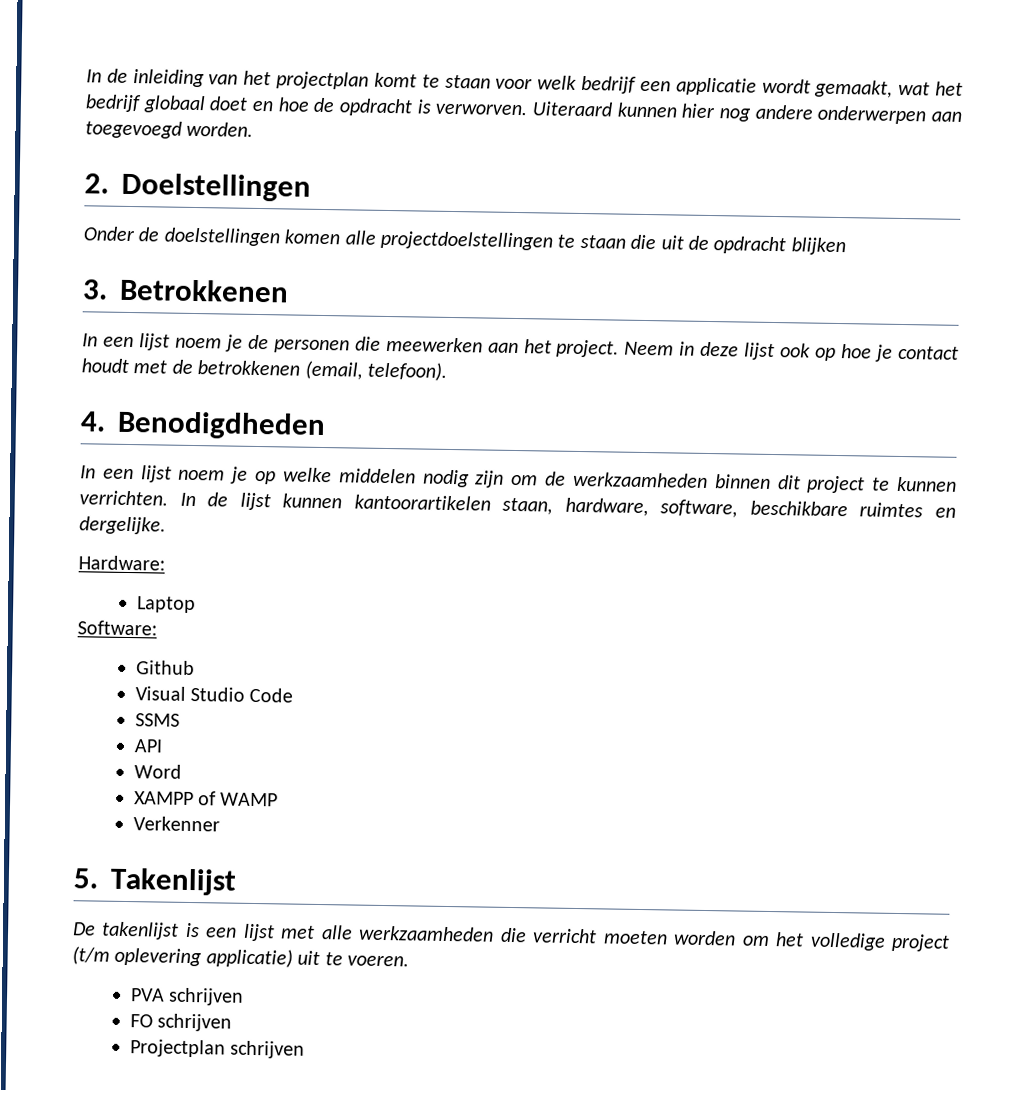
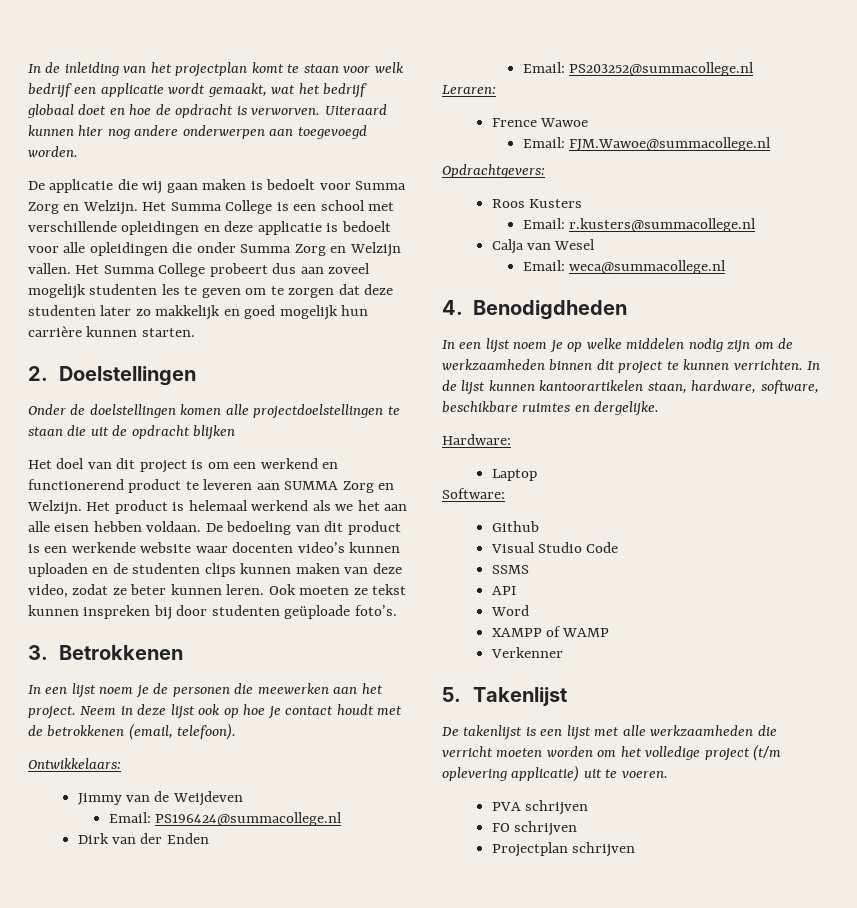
(254, 129) none -> [28,179,407,194] [28,200,395,215] [28,221,391,235] [28,242,401,257] [28,263,371,277] [28,284,394,299] [28,305,369,320] [28,326,195,337] // De applicatie die wij gaan maken is bedoelt voor Summa Zorg en Welzijn. Het Summa College is een school met verschillende opleidingen en deze applicatie is bedoelt voor alle opleidingen die onder Summa Zorg en Welzijn vallen. Het Summa College probeert dus aan zoveel mogelijk studenten les te geven om te zorgen dat deze studenten later zo makkelijk en goed mogelijk hun carrière kunnen starten.
(846, 246) none -> [28,458,339,473] [28,479,395,493] [27,500,408,515] [28,521,401,535] [28,542,401,553] [28,563,402,577] [28,584,407,598] [28,605,397,620] // Het doel van dit project is om een werkend en functionerend product te leveren aan SUMMA Zorg en Welzijn. Het product is helemaal werkend als we het aan alle eisen hebben voldaan. De bedoeling van dit product is een werkende website waar docenten video’s kunnen uploaden en de studenten clips kunnen maken van deze video, zodat ze beter kunnen leren. Ook moeten ze tekst kunnen inspreken bij door studenten geüploade foto’s.
(447, 371) none -> [28,758,121,769] [77,791,243,806] [108,812,343,826] [77,833,209,844] [522,62,755,76] [442,85,496,94] [491,118,589,127] [522,137,772,151] [442,164,545,178] [491,199,583,208] [522,218,757,232] [491,239,596,254] [522,260,727,274] // Ontwikkelaars: // Jimmy van de Weijdeven // Email: PS196424@summacollege.nl // Dirk van der Enden // Email: PS203252@summacollege.nl // Leraren: // Frence Wawoe // Email: FJM.Wawoe@summacollege.nl // Opdrachtgevers: // Roos Kusters // Email: r.kusters@summacollege.nl // Calja van Wesel // Email: weca@summacollege.nl

